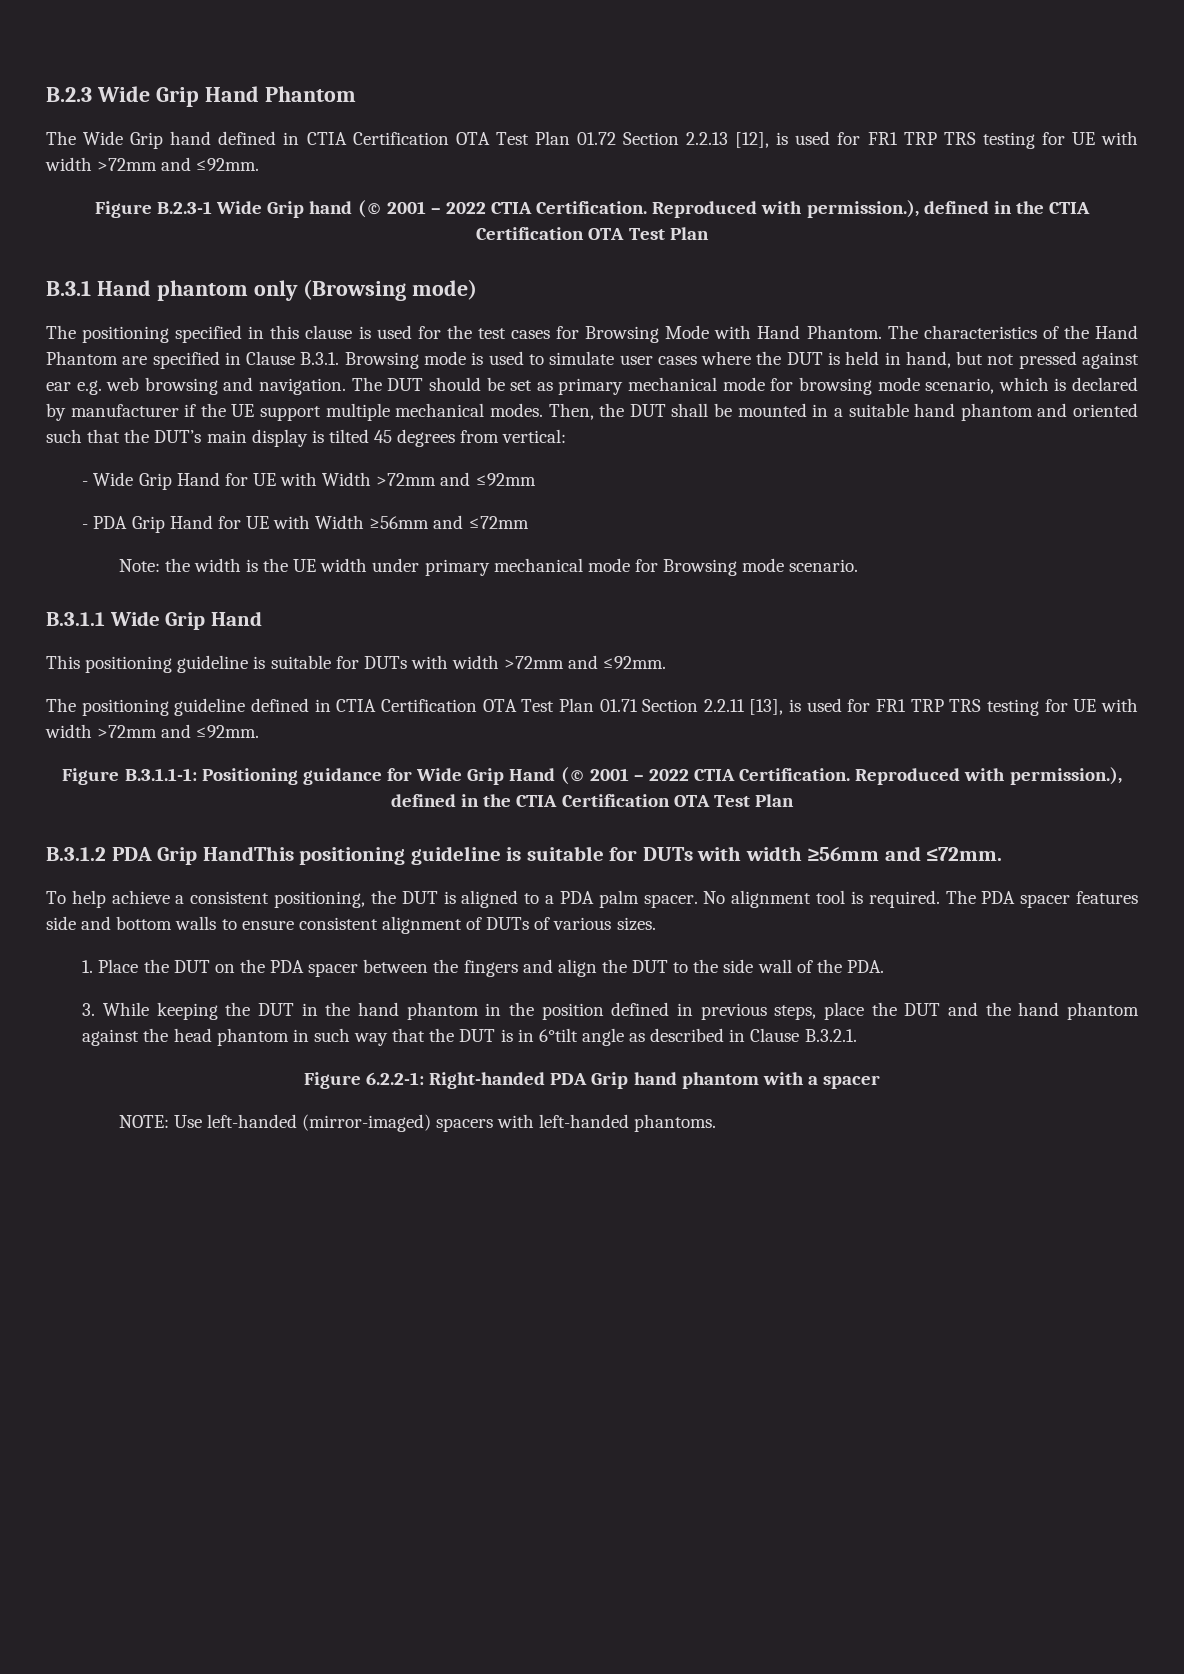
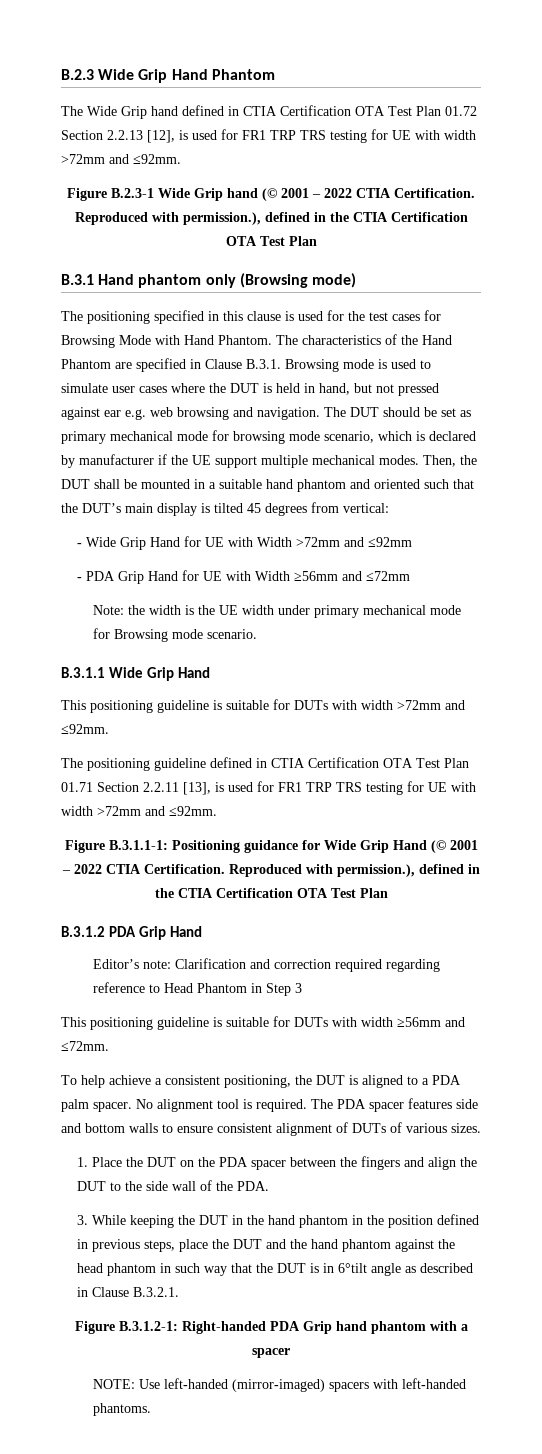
[202,846,294,861] HandThis -> [169,926,202,937] [93,958,441,972] [93,982,303,996] [61,1017,86,1027] Hand // Editor’s note: Clarification and correction required regarding reference to Head Phantom in Step 3 // This
[366,1072,425,1085] 6.2.2-1: -> [118,1321,178,1331] B.3.1.2-1:

